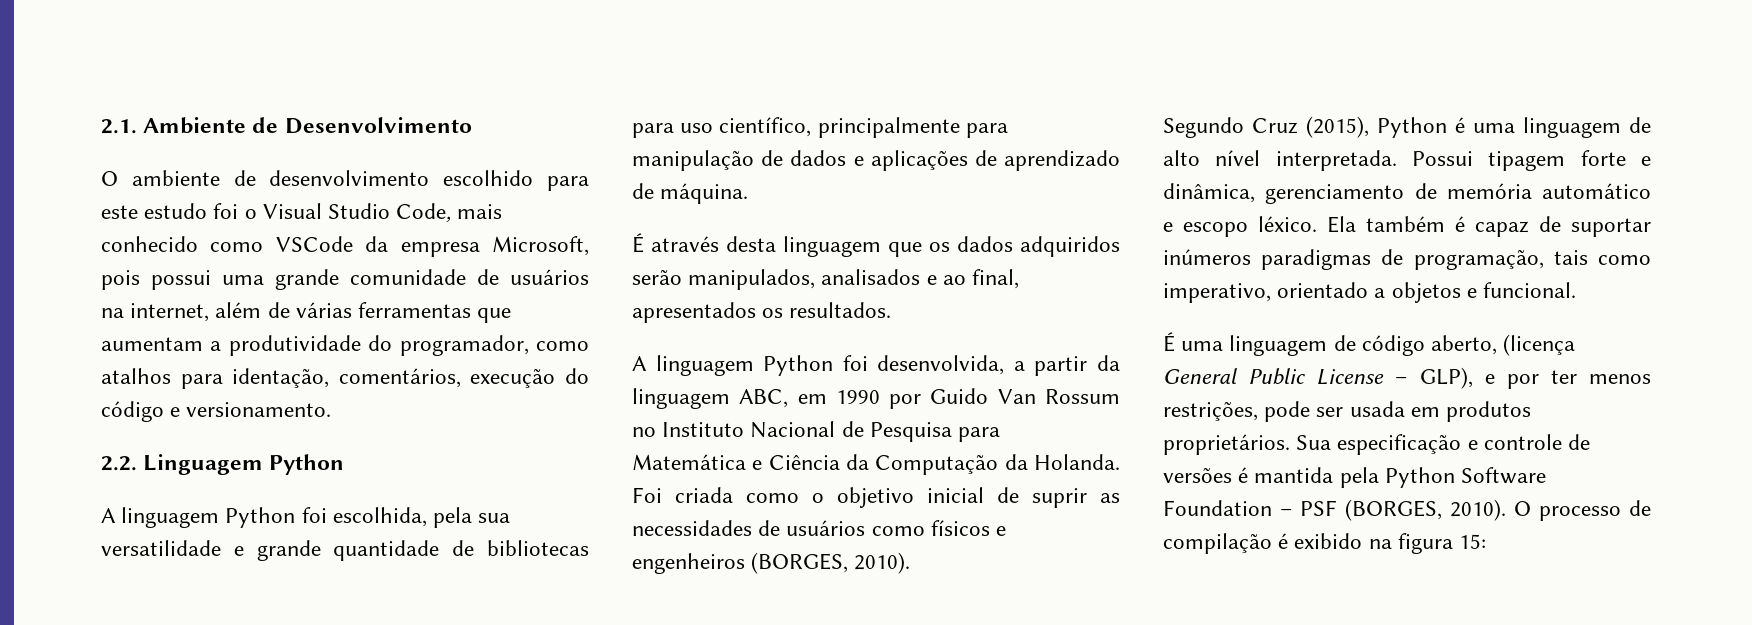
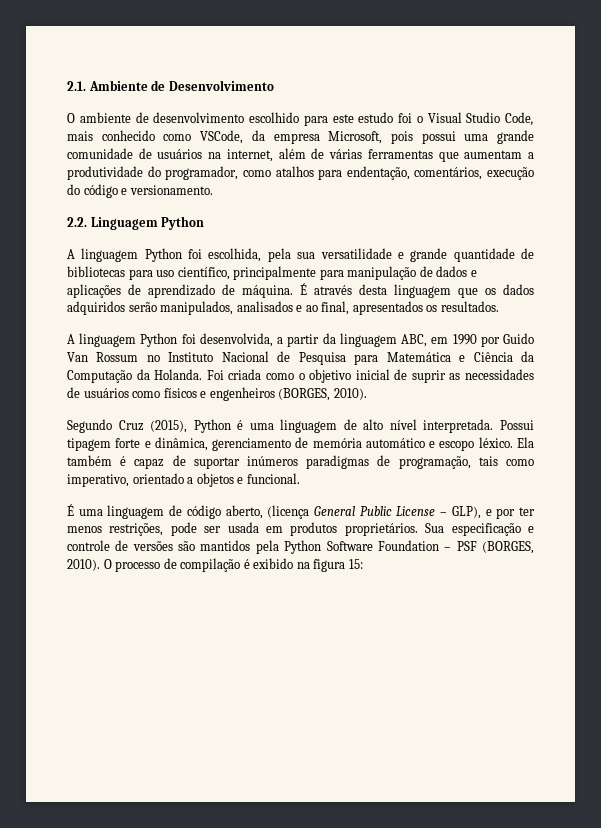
[275,236,353,252] VSCode -> [200,130,244,144] VSCode,
[232,368,330,388] identação, -> [346,166,410,180] endentação,
(749, 193) // -> (293, 291) none
[1238,467,1334,483] é mantida -> [178,540,251,551] são mantidos

